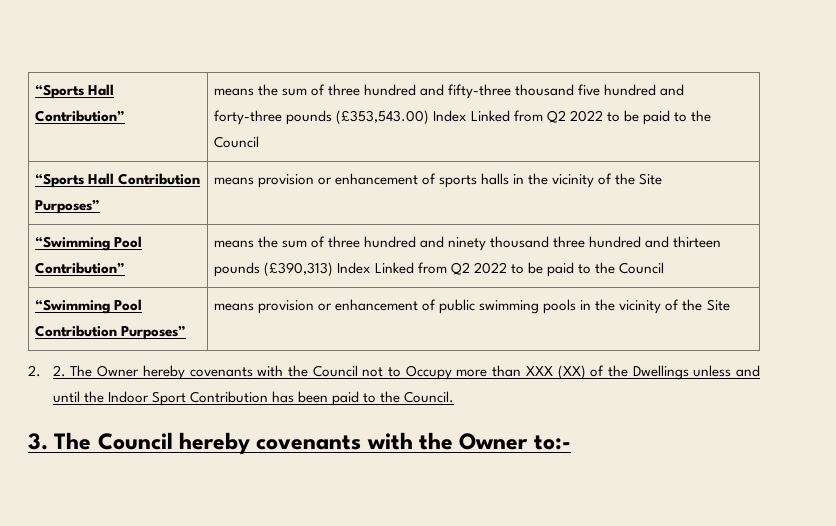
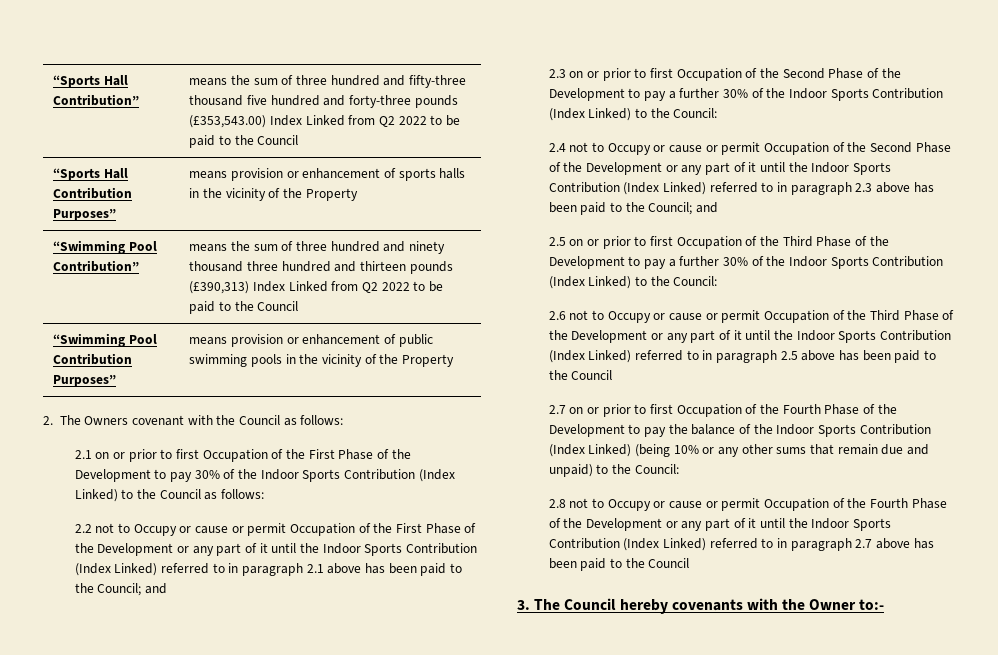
[639,173,663,185] Site -> [305,188,358,201] Property
[706,299,730,311] [28,365,761,380] [52,391,455,406] Site // 2. 2. The Owner hereby covenants with the Council not to Occupy more than XXX (XX) of the Dwellings unless and until the Indoor Sport Contribution has been paid to the Council. -> [401,354,454,367] [43,415,344,426] [74,449,411,462] [74,469,455,482] [74,489,265,502] [74,523,477,536] [74,543,477,556] [74,563,462,576] [74,583,168,596] [548,68,901,81] [548,88,944,101] [548,108,718,121] [548,142,951,155] [548,162,891,175] [548,182,934,195] [548,202,719,215] [548,236,889,249] [548,256,944,269] [548,276,718,289] [548,310,955,323] [548,330,951,343] [548,350,936,363] [548,370,613,380] [548,404,897,417] [548,424,931,437] [548,444,929,457] [548,464,679,477] [548,498,947,511] [548,518,891,531] [548,538,934,551] [548,558,690,571] Property // 2. The Owners covenant with the Council as follows: // 2.1 on or prior to first Occupation of the First Phase of the Development to pay 30% of the Indoor Sports Contribution (Index Linked) to the Council as follows: // 2.2 not to Occupy or cause or permit Occupation of the First Phase of the Development or any part of it until the Indoor Sports Contribution (Index Linked) referred to in paragraph 2.1 above has been paid to the Council; and // 2.3 on or prior to first Occupation of the Second Phase of the Development to pay a further 30% of the Indoor Sports Contribution (Index Linked) to the Council: // 2.4 not to Occupy or cause or permit Occupation of the Second Phase of the Development or any part of it until the Indoor Sports Contribution (Index Linked) referred to in paragraph 2.3 above has been paid to the Council; and // 2.5 on or prior to first Occupation of the Third Phase of the Development to pay a further 30% of the Indoor Sports Contribution (Index Linked) to the Council: // 2.6 not to Occupy or cause or permit Occupation of the Third Phase of the Development or any part of it until the Indoor Sports Contribution (Index Linked) referred to in paragraph 2.5 above has been paid to the Council // 2.7 on or prior to first Occupation of the Fourth Phase of the Development to pay the balance of the Indoor Sports Contribution (Index Linked) (being 10% or any other sums that remain due and unpaid) to the Council: // 2.8 not to Occupy or cause or permit Occupation of the Fourth Phase of the Development or any part of it until the Indoor Sports Contribution (Index Linked) referred to in paragraph 2.7 above has been paid to the Council

